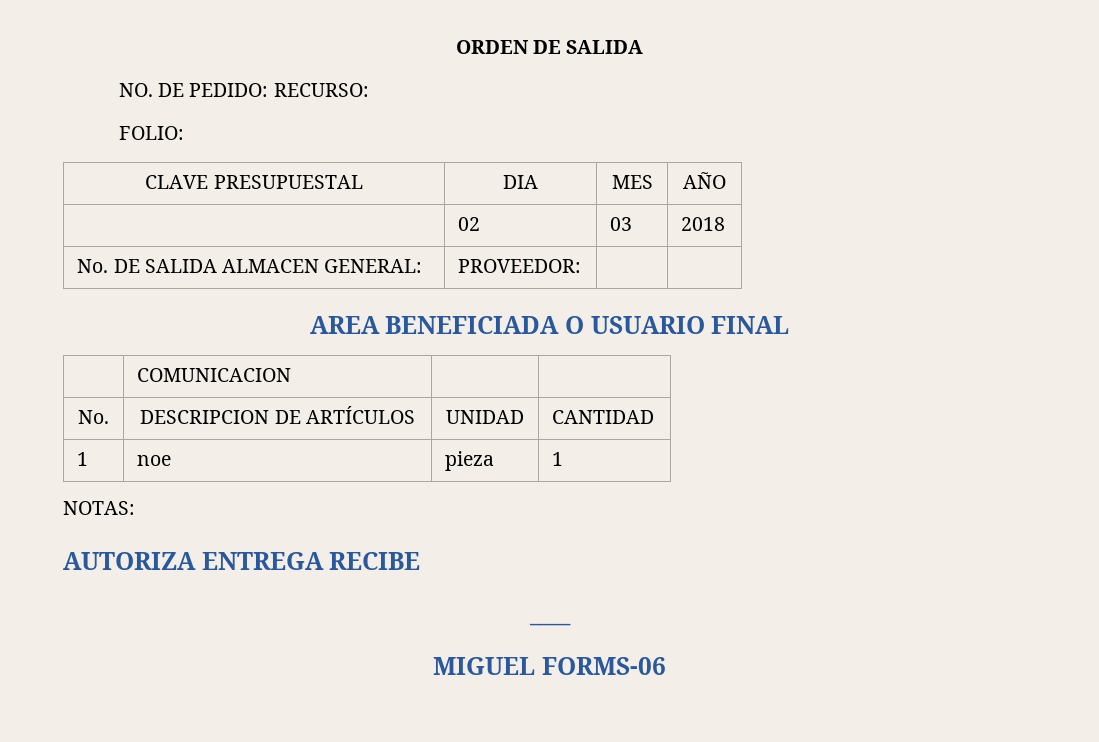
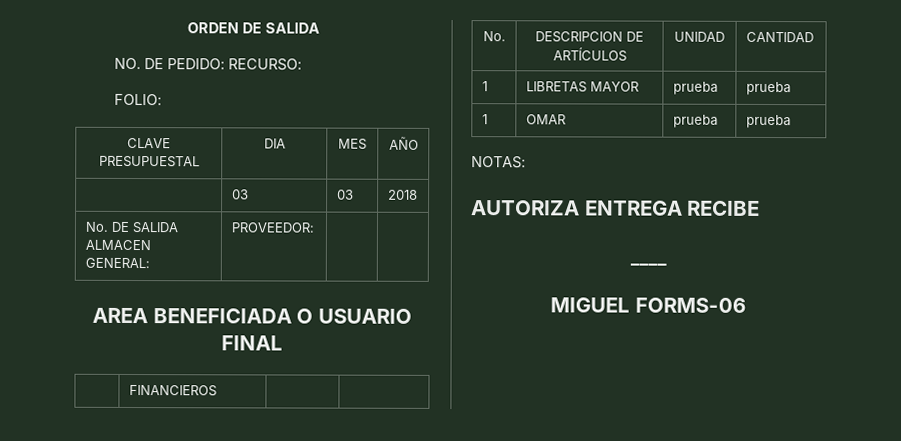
[458,217,481,231] 02 -> [231,189,249,200] 03
[137,368,292,382] COMUNICACION -> [128,384,217,397] FINANCIEROS
[137,455,172,466] [445,451,495,471] [552,452,564,466] noe | pieza | 1 -> [525,81,639,93] [672,81,718,95] [745,81,791,96] [481,114,488,125] [525,114,566,125] [672,114,718,128] [745,114,791,129] LIBRETAS MAYOR | prueba | prueba // 1 | OMAR | prueba | prueba

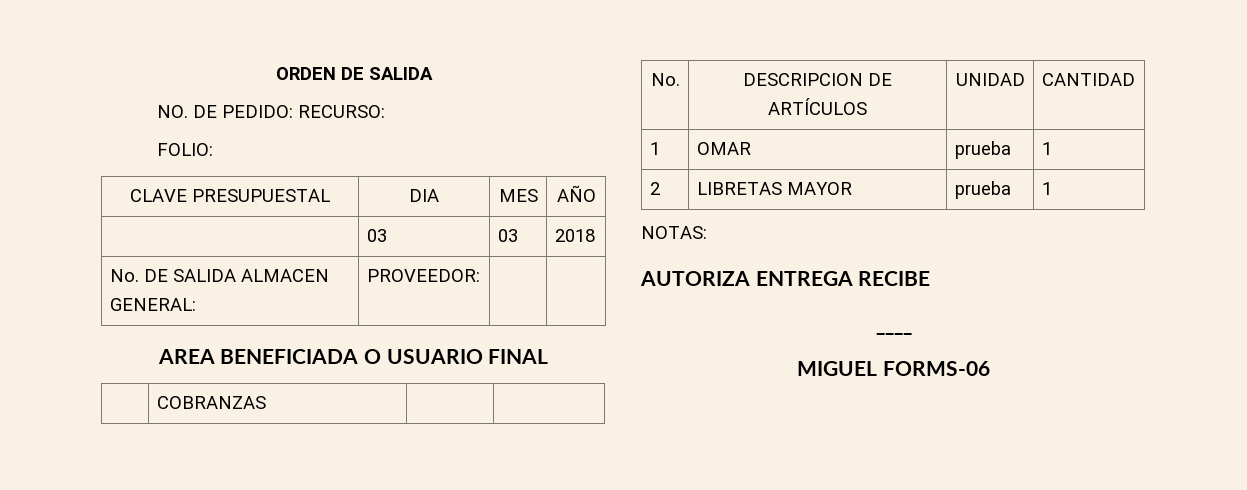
[128,384,217,397] FINANCIEROS -> [156,396,266,409] COBRANZAS
(488, 86) none -> [696,142,751,155] [954,141,1011,159] [1041,142,1052,155] [649,182,660,195] | OMAR | prueba | 1 // 2
[745,81,791,96] [481,114,488,125] [525,114,566,125] [672,114,718,128] [745,114,791,129] prueba // 1 | OMAR | prueba | prueba -> [1041,182,1052,195] 1

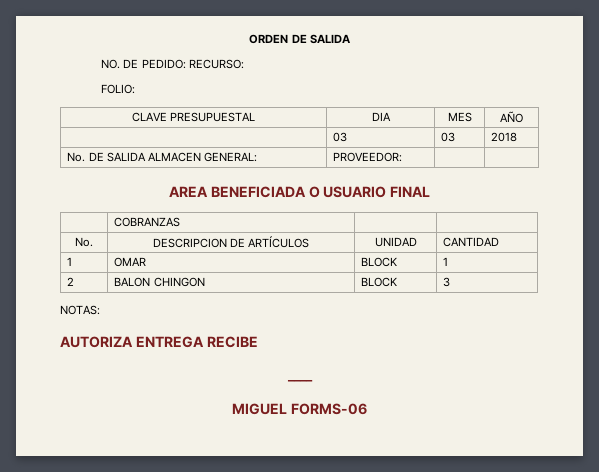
[954,141,1011,159] prueba -> [361,257,398,267] BLOCK
[696,182,852,195] [954,181,1011,199] [1041,182,1052,195] LIBRETAS MAYOR | prueba | 1 -> [114,277,205,287] [361,277,398,287] [443,277,451,287] BALON CHINGON | BLOCK | 3

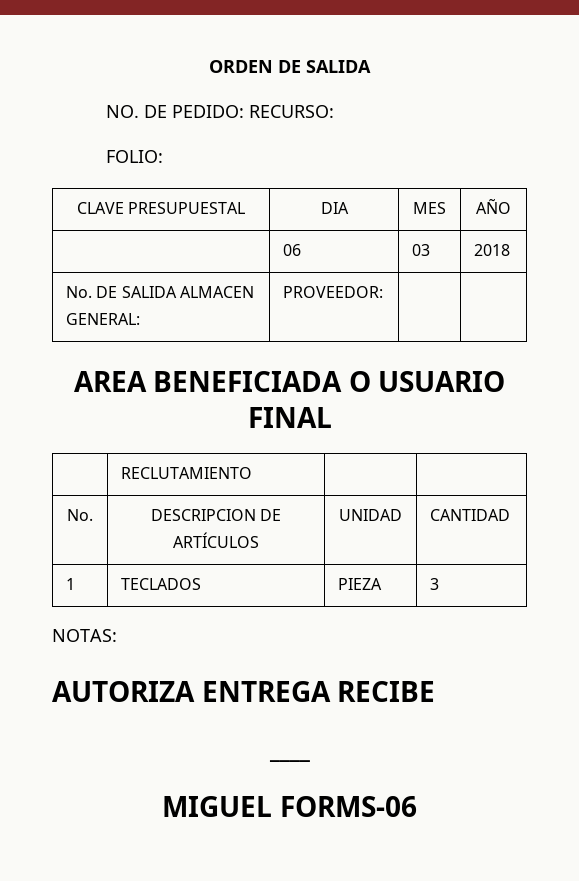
[333,132,348,142] 03 -> [283,244,302,256] 06
[114,217,181,227] COBRANZAS -> [121,467,253,479] RECLUTAMIENTO
[114,257,147,267] [361,257,398,267] [443,257,449,266] [67,277,75,286] [114,277,205,287] [361,277,398,287] OMAR | BLOCK | 1 // 2 | BALON CHINGON | BLOCK -> [121,578,202,590] [338,578,383,590] TECLADOS | PIEZA

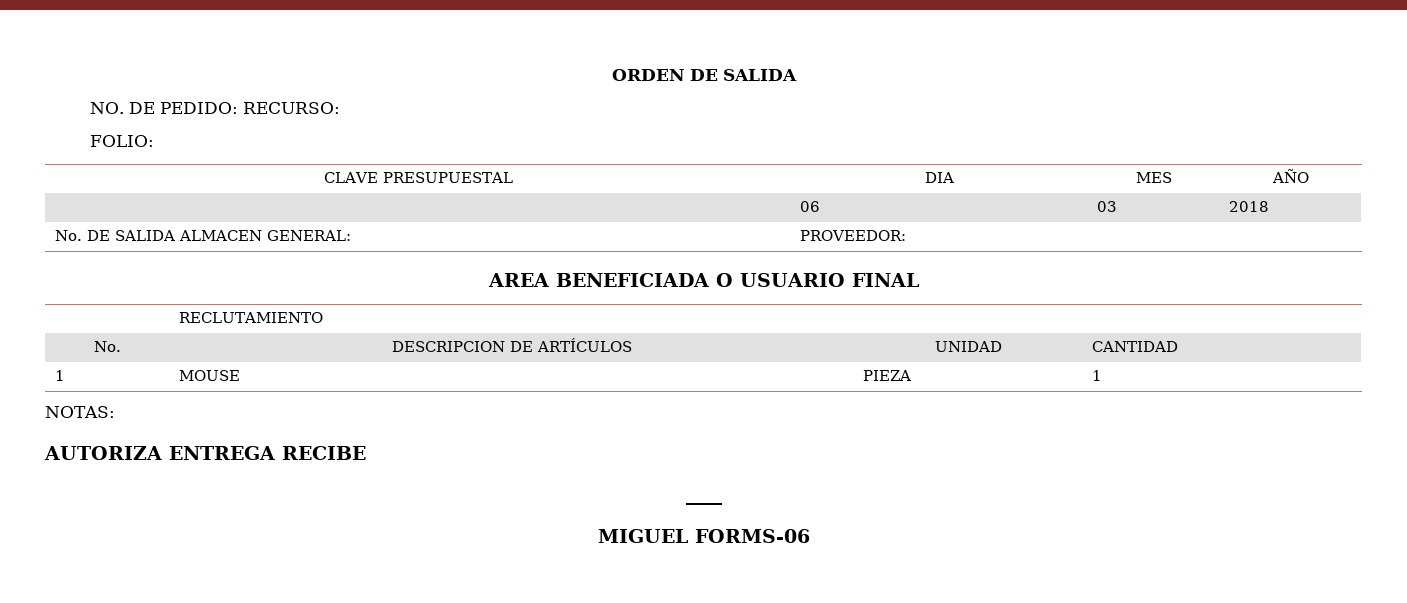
[121,578,202,590] TECLADOS -> [178,370,240,381] MOUSE
[430,578,440,590] 3 -> [1091,370,1102,381] 1

